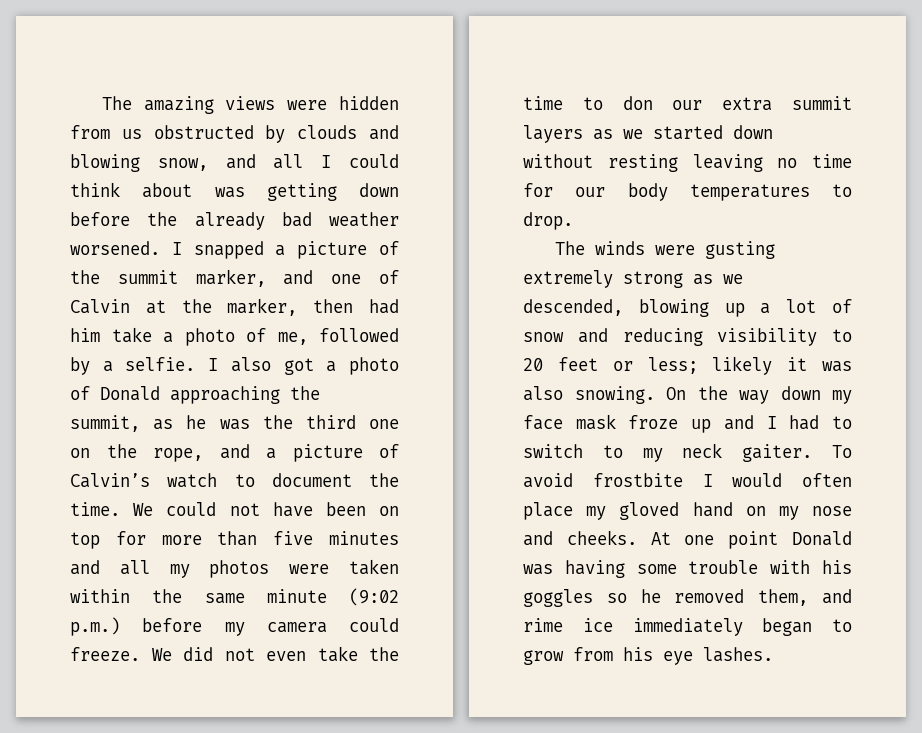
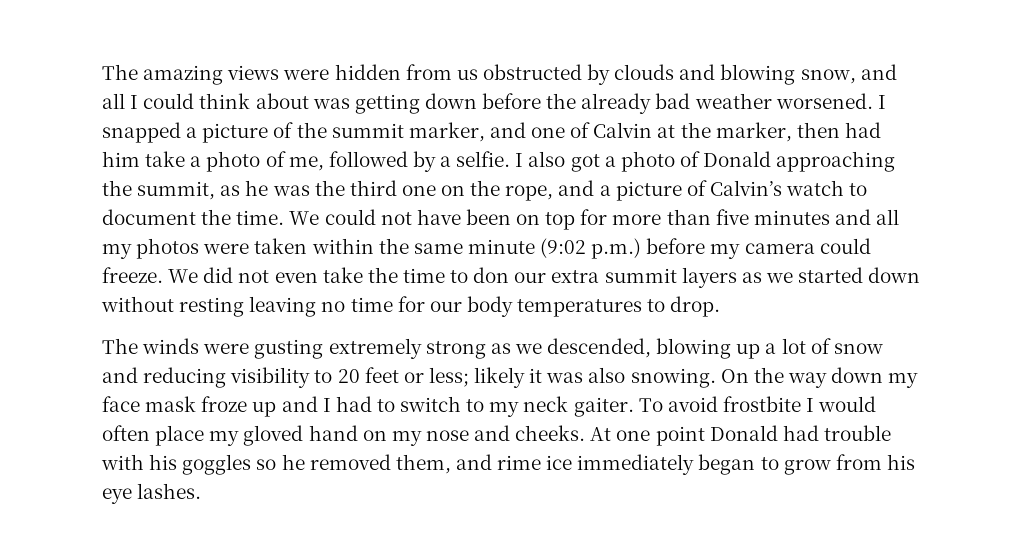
[523,560,677,578] was having some -> [782,425,819,441] had

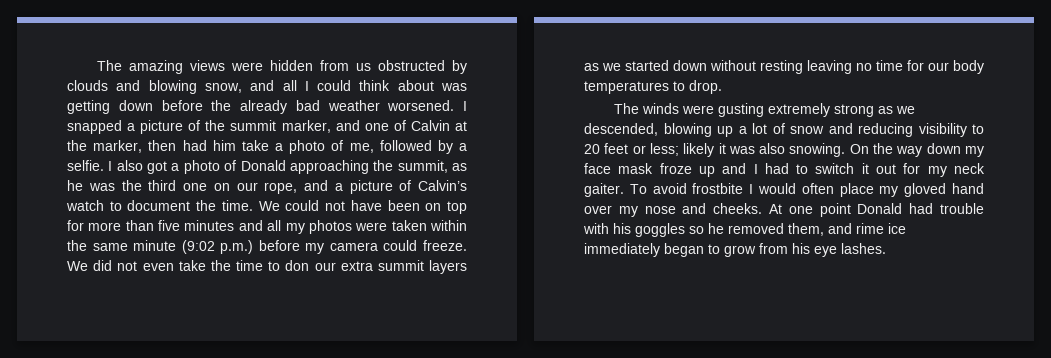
[470,180,501,196] the -> [236,182,258,191] our
[466,399,485,412] to -> [861,163,921,174] it out for
[362,430,387,441] on -> [584,205,612,214] over

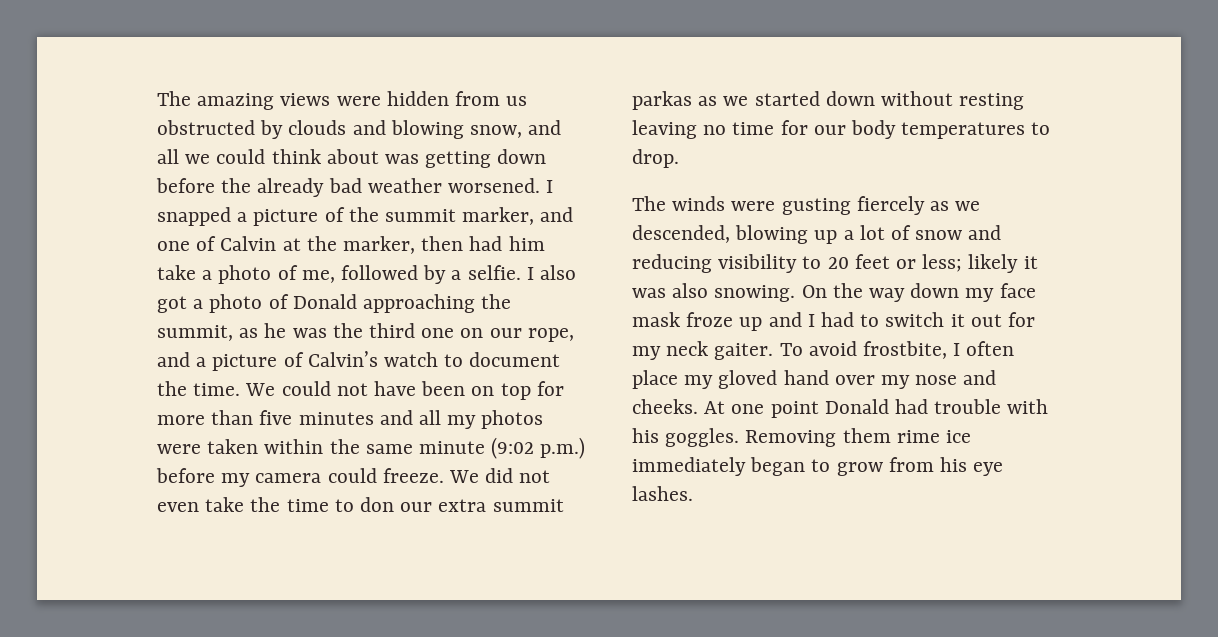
[304,81,309,91] I -> [185,154,211,164] we
[429,260,468,274] layers -> [632,91,692,110] parkas
[767,103,874,117] extremely strong -> [856,196,925,215] fiercely
[692,183,796,194] frostbite I would -> [863,341,961,359] frostbite, I
[635,223,852,237] goggles so he removed them, and -> [665,428,891,447] goggles. Removing them

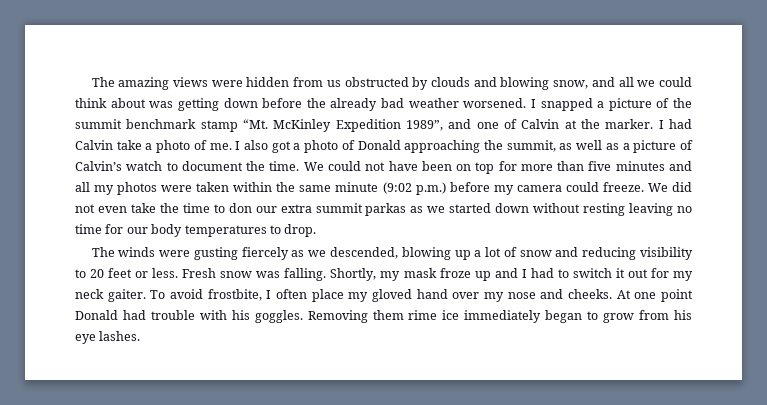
[462,207,535,225] marker, -> [126,119,443,132] benchmark stamp “Mt. McKinley Expedition 1989”,
[343,236,545,254] [157,265,521,284] marker, then had him take a photo of me, followed by a selfie. -> [605,119,692,129] [75,140,232,153] marker. I had Calvin take a photo of me.
[264,323,574,342] [157,352,190,367] he was the third one on our rope, and -> [576,140,619,150] well as
[922,254,1038,273] [632,283,1036,302] less; likely it was also snowing. On the way down my face -> [152,268,401,281] less. Fresh snow was falling. Shortly, my

